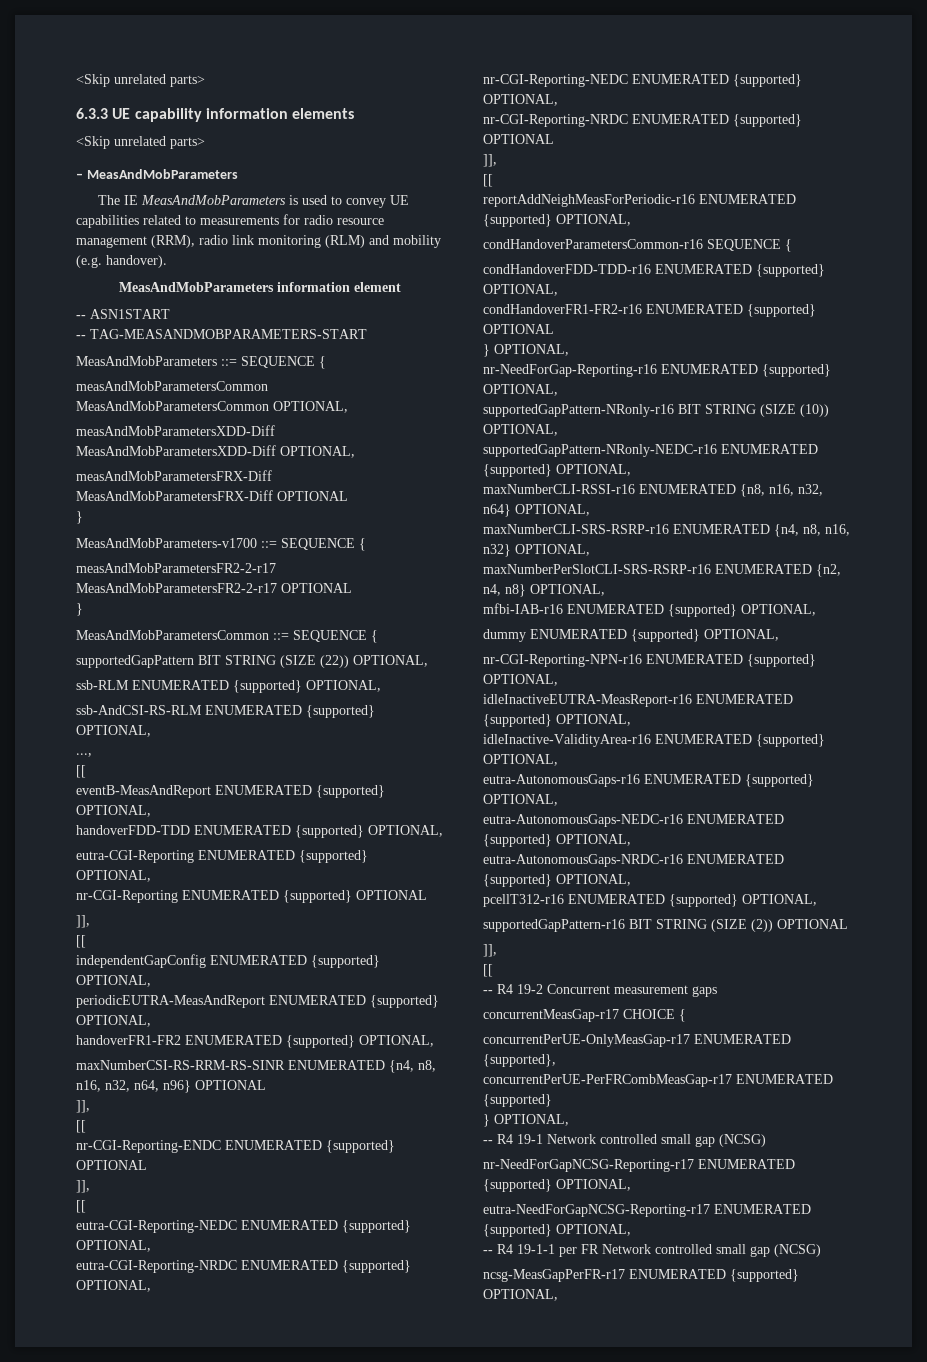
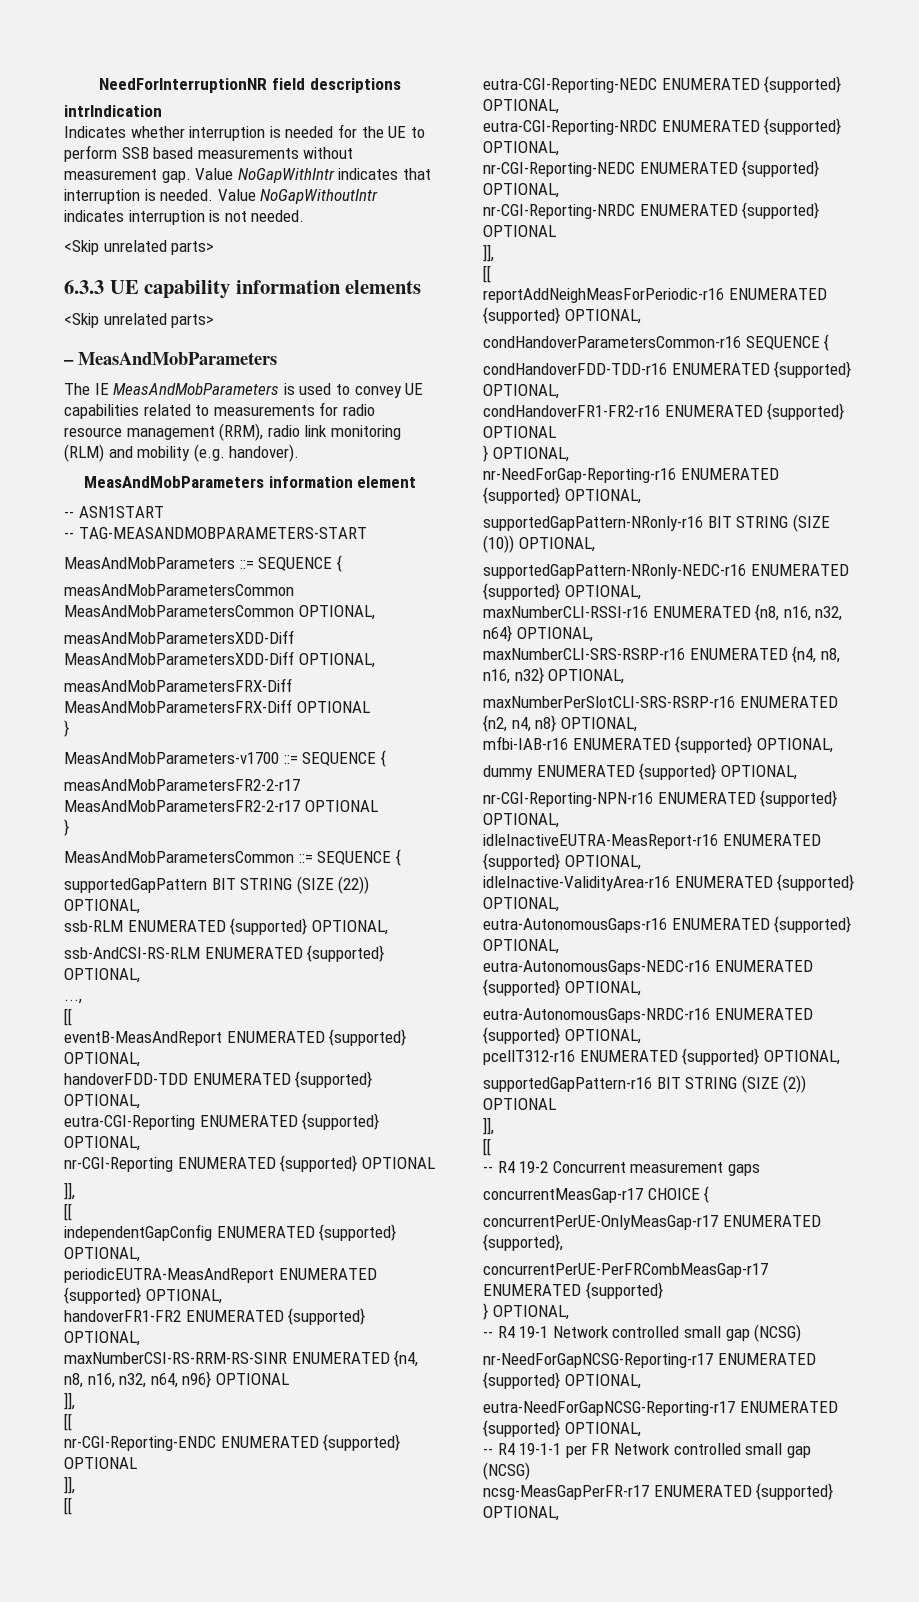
(76, 80) none -> [99,78,401,93] [64,105,162,117] [64,124,425,141] [64,145,354,162] [64,168,431,183] [64,189,379,204] [64,210,305,225] NeedForInterruptionNR field descriptions // intrIndication // Indicates whether interruption is needed for the UE to perform SSB based measurements without measurement gap. Value NoGapWithIntr indicates that interruption is needed. Value NoGapWithoutIntr indicates interruption is not needed. //

